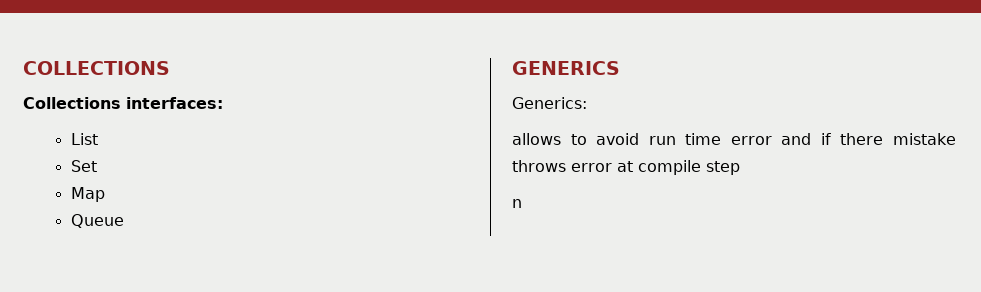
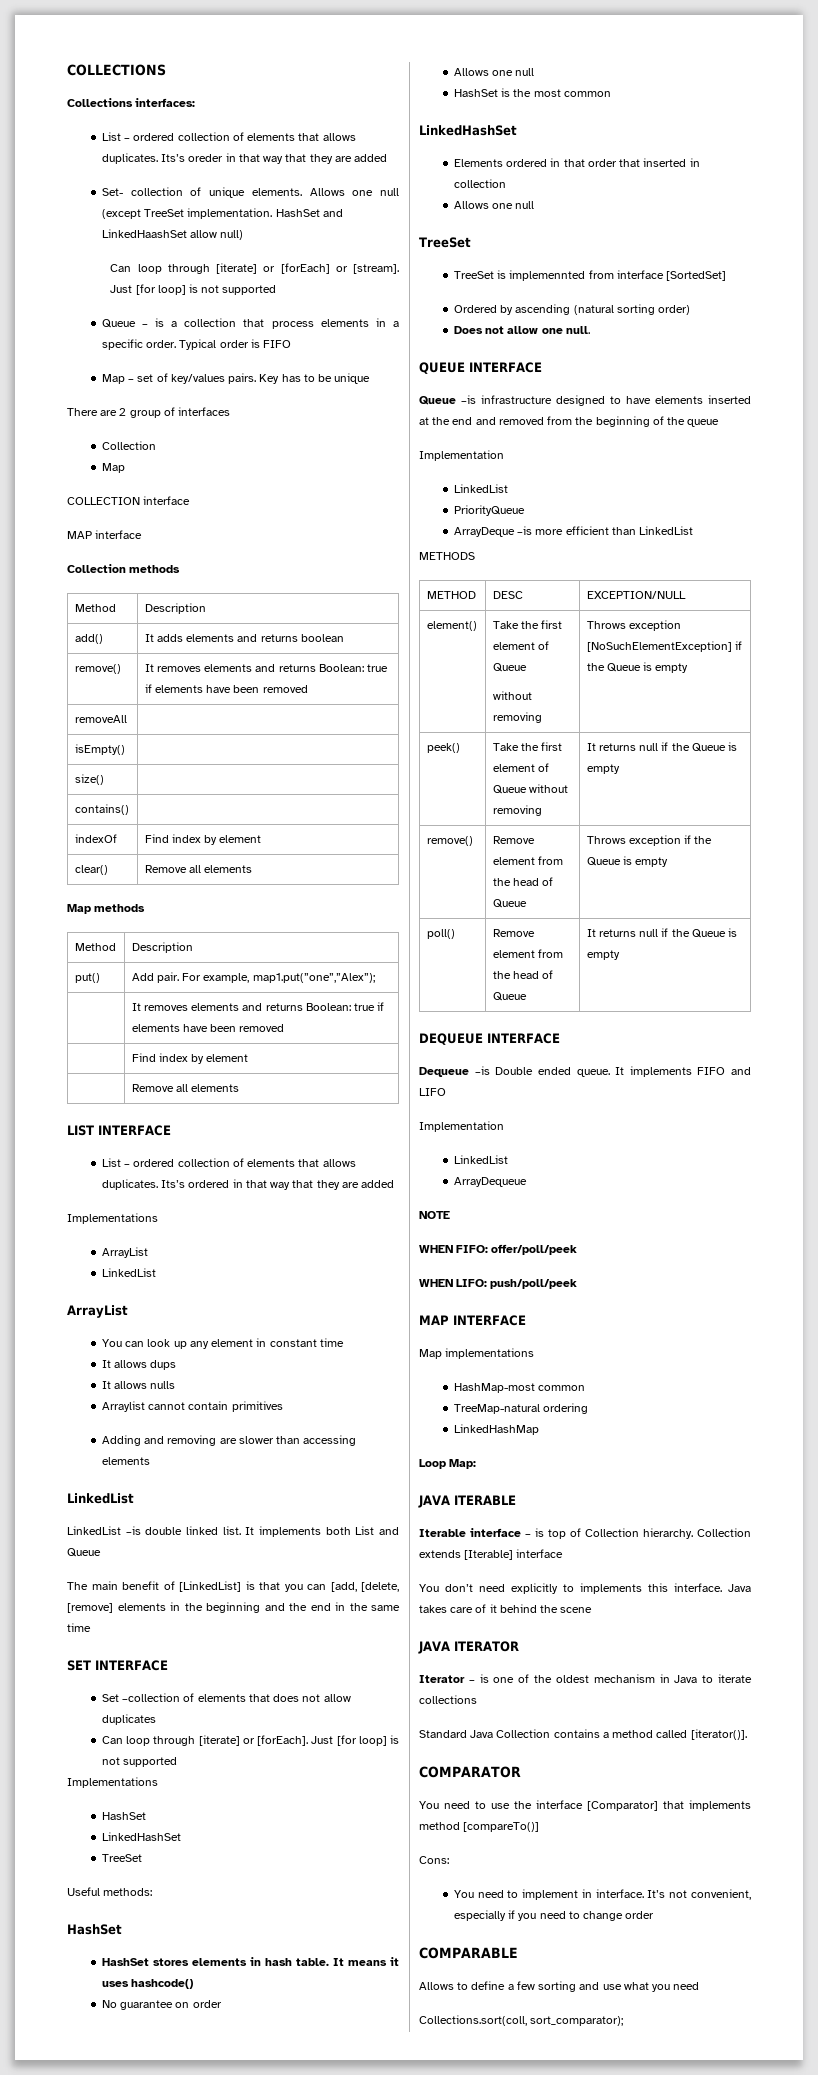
[70,160,97,172] [70,187,105,202] [70,214,124,228] [512,61,620,75] [512,97,587,109] [512,133,956,145] [512,160,740,175] [512,199,522,208] // Set // Map // Queue // GENERICS // Generics: // allows to avoid run time error and if there mistake throws error at compile step // n -> [124,132,356,141] [101,153,387,164] [101,187,399,198] [101,208,343,219] [101,229,244,240] [110,263,399,274] [110,284,277,295] [101,318,399,329] [101,339,292,350] [101,373,371,384] [67,407,231,418] [101,441,156,450] [101,463,125,473] [67,496,191,505] [67,530,143,539] [67,564,181,573] [74,604,116,612] [144,603,206,614] [74,634,103,644] [144,634,344,642] [74,664,121,674] [144,664,389,672] [144,684,308,693] [74,715,127,723] [74,744,125,755] [74,774,104,785] [74,804,129,815] [74,834,117,843] [144,834,262,845] [74,865,108,875] [144,865,253,873] [67,904,146,914] [74,943,116,951] [131,942,193,953] [74,973,100,983] [131,972,375,983] [131,1002,385,1011] [131,1024,285,1032] [131,1053,249,1064] [131,1084,240,1092] [67,1125,171,1136] [101,1158,356,1167] [101,1179,394,1190] [67,1213,158,1224] [101,1247,148,1258] [101,1268,156,1277] [67,1305,128,1318] [101,1338,344,1349] [101,1360,177,1370] [101,1381,176,1389] [101,1401,283,1412] [101,1435,357,1446] [101,1457,150,1465] [67,1493,134,1504] [67,1526,399,1537] [67,1548,101,1557] [67,1581,399,1592] [67,1602,400,1613] [67,1623,91,1632] [67,1660,168,1671] [101,1693,351,1702] [101,1714,156,1725] [101,1735,399,1746] [101,1757,178,1767] [67,1777,158,1788] [101,1812,146,1820] [101,1832,181,1841] [101,1854,142,1862] [67,1887,153,1896] [67,1924,122,1935] [101,1957,399,1966] [101,1979,194,1989] [101,2000,222,2010] [453,68,535,76] [453,88,611,97] [419,125,517,136] [453,158,700,167] [453,179,506,188] [453,201,535,209] [419,237,471,248] [453,270,727,281] [453,304,691,315] [453,326,590,334] [419,362,542,374] [419,395,751,406] [419,416,720,427] [419,450,504,461] [453,484,508,493] [453,505,525,516] [453,526,694,537] [419,552,475,560] [426,591,476,599] [492,591,523,599] [586,591,686,599] [426,621,477,631] [492,620,563,629] [492,641,550,650] [492,663,527,672] [492,691,532,700] [492,712,542,723] [586,620,682,631] [586,641,743,652] [586,662,689,673] [426,743,460,753] [492,742,563,751] [492,763,550,772] [492,784,569,794] [492,805,542,816] [586,742,738,752] [586,764,620,774] [426,836,473,846] [492,836,535,844] [492,856,564,865] [492,877,554,886] [492,899,527,908] [586,835,713,846] [586,856,669,867] [426,929,455,939] [492,929,535,937] [492,949,564,958] [492,970,554,979] [492,992,527,1001] [586,928,738,938] [586,950,620,960] [419,1033,560,1045] [419,1066,751,1077] [419,1088,446,1096] [419,1121,504,1132] [453,1155,508,1164] [453,1177,527,1187] [419,1211,450,1219] [419,1244,578,1255] [419,1279,578,1289] [419,1315,526,1326] [419,1348,535,1359] [453,1383,586,1393] [453,1403,589,1414] [453,1424,539,1435] [419,1459,477,1469] [418,1495,516,1508] [419,1528,751,1539] [419,1549,564,1560] [419,1583,751,1594] [419,1604,593,1613] [418,1641,519,1654] [419,1674,752,1683] [419,1695,477,1704] [419,1729,747,1740] [419,1766,521,1778] [419,1800,751,1811] [419,1822,540,1832] [419,1856,449,1864] [453,1889,751,1900] [453,1910,655,1921] [419,1947,518,1959] [419,1981,700,1992] [419,2015,624,2026] – ordered collection of elements that allows duplicates. Its’s oreder in that way that they are added // Set- collection of unique elements. Allows one null (except TreeSet implementation. HashSet and LinkedHaashSet allow null) // Can loop through [iterate] or [forEach] or [stream]. Just [for loop] is not supported // Queue – is a collection that process elements in a specific order. Typical order is FIFO // Map – set of key/values pairs. Key has to be unique // There are 2 group of interfaces // Collection // Map // COLLECTION interface // MAP interface // Collection methods // Method | Description // add() | It adds elements and returns boolean // remove() | It removes elements and returns Boolean: true if elements have been removed // removeAll | // isEmpty() | // size() | // contains() | // indexOf | Find index by element // clear() | Remove all elements // Map methods // Method | Description // put() | Add pair. For example, map1.put(”one”,”Alex”); // | It removes elements and returns Boolean: true if elements have been removed // | Find index by element // | Remove all elements // LIST INTERFACE // List – ordered collection of elements that allows duplicates. Its’s ordered in that way that they are added // Implementations // ArrayList // LinkedList // ArrayList // You can look up any element in constant time // It allows dups // It allows nulls // Arraylist cannot contain primitives // Adding and removing are slower than accessing elements // LinkedList // LinkedList –is double linked list. It implements both List and Queue // The main benefit of [LinkedList] is that you can [add, [delete, [remove] elements in the beginning and the end in the same time // SET INTERFACE // Set –collection of elements that does not allow duplicates // Can loop through [iterate] or [forEach]. Just [for loop] is not supported // Implementations // HashSet // LinkedHashSet // TreeSet // Useful methods: // HashSet // HashSet stores elements in hash table. It means it uses hashcode() // No guarantee on order // Allows one null // HashSet is the most common // LinkedHashSet // Elements ordered in that order that inserted in collection // Allows one null // TreeSet // TreeSet is implemennted from interface [SortedSet] // Ordered by ascending (natural sorting order) // Does not allow one null. // QUEUE INTERFACE // Queue –is infrastructure designed to have elements inserted at the end and removed from the beginning of the queue // Implementation // LinkedList // PriorityQueue // ArrayDeque –is more efficient than LinkedList // METHODS // METHOD | DESC | EXCEPTION/NULL // element() | Take the first element of Queue // without removing | Throws exception [NoSuchElementException] if the Queue is empty // peek() | Take the first element of Queue without removing | It returns null if the Queue is empty // remove() | Remove element from the head of Queue | Throws exception if the Queue is empty // poll() | Remove element from the head of Queue | It returns null if the Queue is empty // DEQUEUE INTERFACE // Dequeue –is Double ended queue. It implements FIFO and LIFO // Implementation // LinkedList // ArrayDequeue // NOTE // WHEN FIFO: offer/poll/peek // WHEN LIFO: push/poll/peek // MAP INTERFACE // Map implementations // HashMap-most common // TreeMap-natural ordering // LinkedHashMap // Loop Map: // JAVA ITERABLE // Iterable interface – is top of Collection hierarchy. Collection extends [Iterable] interface // You don’t need explicitly to implements this interface. Java takes care of it behind the scene // JAVA ITERATOR // Iterator – is one of the oldest mechanism in Java to iterate collections // Standard Java Collection contains a method called [iterator()]. // COMPARATOR // You need to use the interface [Comparator] that implements method [compareTo()] // Cons: // You need to implement in interface. It’s not convenient, especially if you need to change order // COMPARABLE // Allows to define a few sorting and use what you need // Collections.sort(coll, sort_comparator);

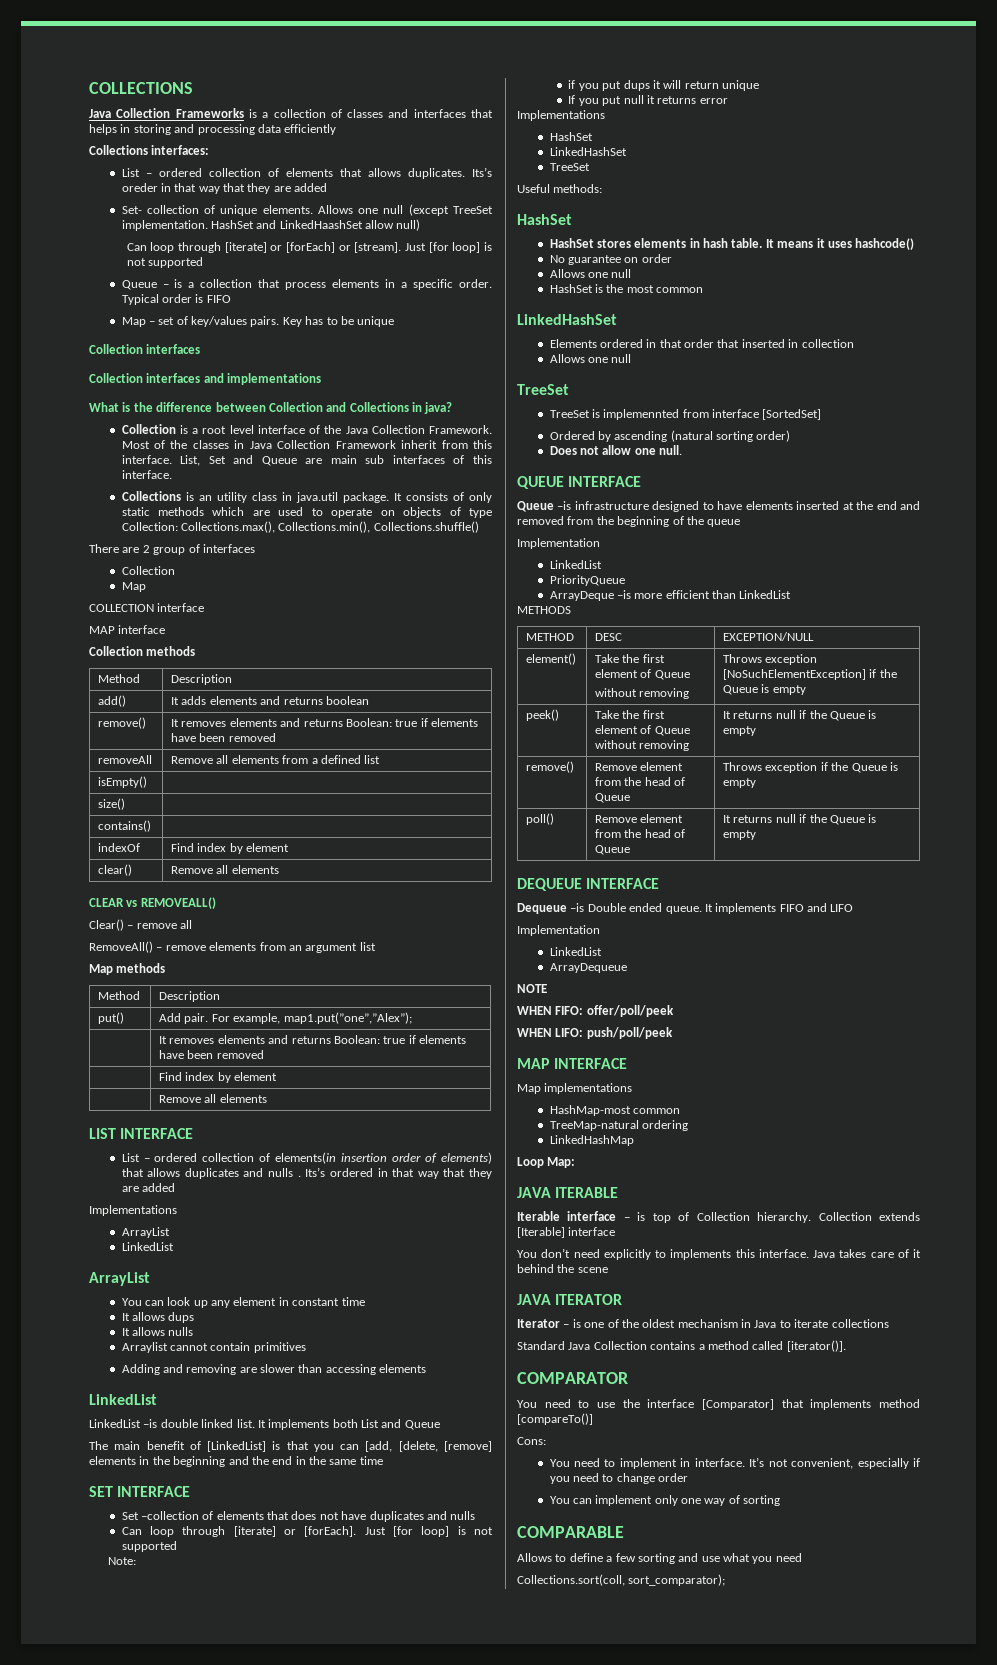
(166, 70) none -> [89,108,494,118] [89,124,337,135] // Java Collection Frameworks is a collection of classes and interfaces that helps in storing and processing data efficiently
(371, 378) none -> [89,344,201,354] [89,373,322,385] [89,402,453,414] [121,424,492,434] [121,440,492,449] [121,455,493,466] [121,470,172,479] [121,491,492,503] [121,507,492,518] [121,521,479,533] // Collection interfaces // Collection interfaces and implementations // What is the difference between Collection and Collections in java? // Collection is a root level interface of the Java Collection Framework. Most of the classes in Java Collection Framework inherit from this interface. List, Set and Queue are main sub interfaces of this interface. // Collections is an utility class in java.util package. It consists of only static methods which are used to operate on objects of type Collection: Collections.max(), Collections.min(), Collections.shuffle()
(127, 719) none -> [171,755,381,764] Remove all elements from a defined list
(253, 869) none -> [89,897,216,909] [89,919,193,931] [89,941,376,953] // CLEAR vs REMOVEALL() // Clear() – remove all // RemoveAll() – remove elements from an argument list
[247,1159,356,1167] [101,1179,158,1190] elements that allows duplicates. -> [275,1152,492,1164] [121,1168,301,1179] elements(in insertion order of elements) that allows duplicates and nulls .
[323,1694,351,1702] [101,1714,156,1725] allow duplicates -> [341,1511,476,1522] have duplicates and nulls
(178, 1762) none -> [107,1557,136,1565] [568,80,760,91] [568,95,728,106] // Note: // if you put dups it will return unique // If you put null it returns error
(655, 1915) none -> [549,1495,781,1506] // You can implement only one way of sorting

